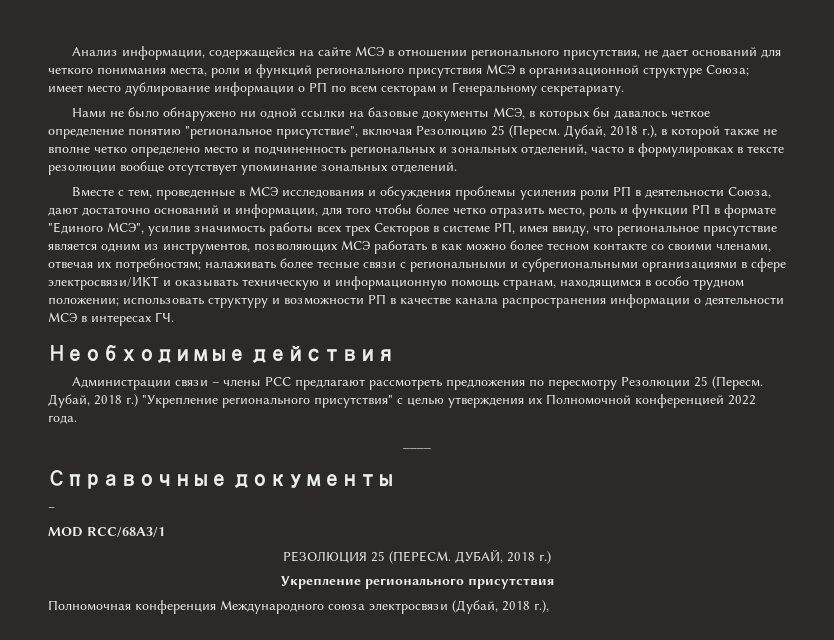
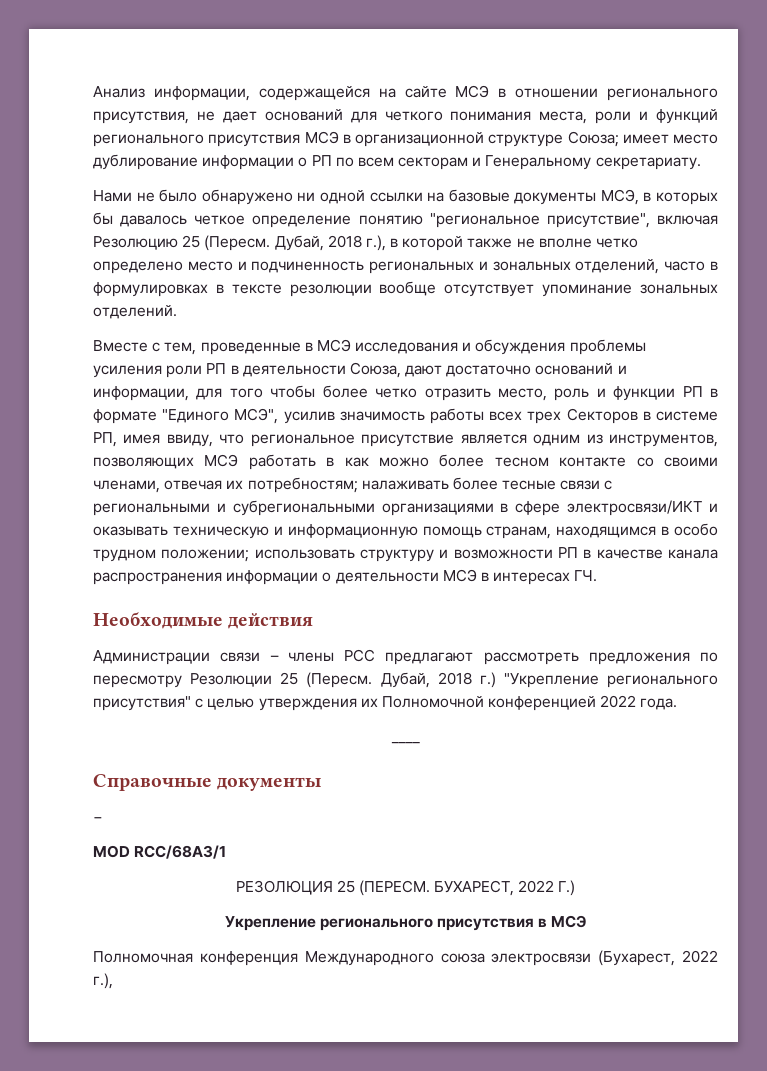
[455,549,551,564] ДУБАЙ, 2018 г.) -> [434,880,576,896] БУХАРЕСТ, 2022 Г.)
(554, 583) none -> [538,915,587,928] в МСЭ
[452,600,530,614] (Дубай, 2018 -> [598,950,718,966] (Бухарест, 2022

